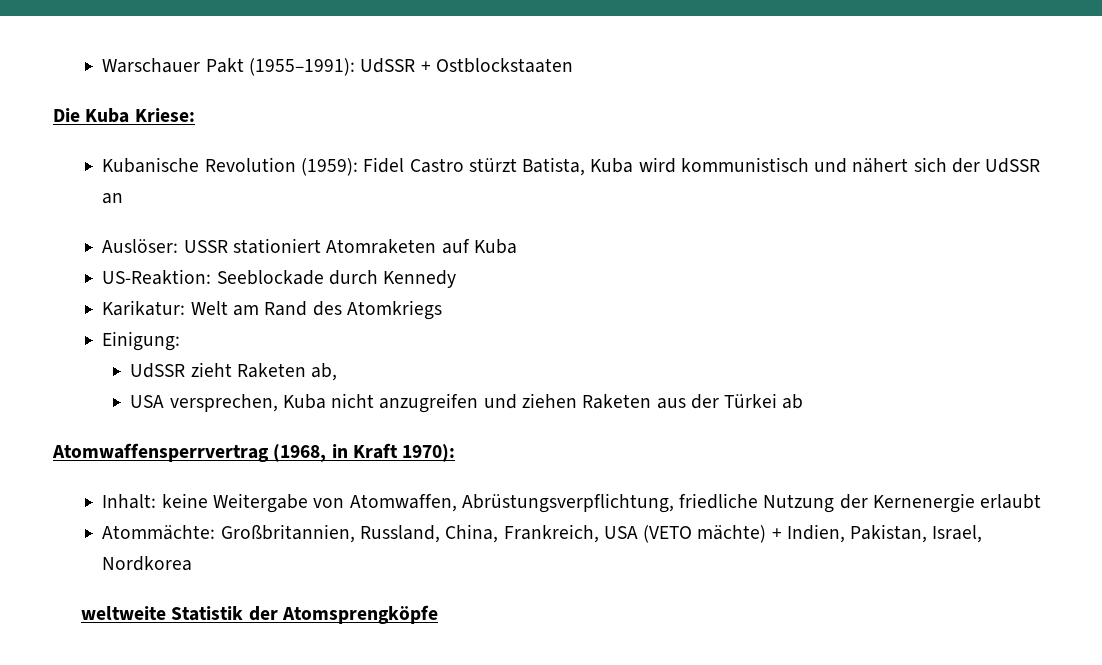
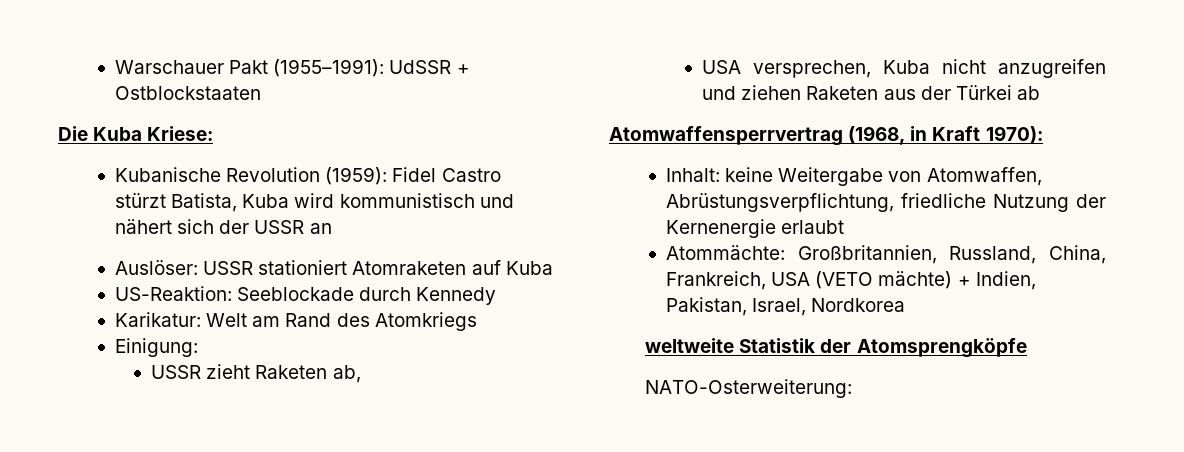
[985,158,1041,173] UdSSR -> [254,220,305,234] USSR
[130,363,186,378] UdSSR -> [151,365,202,379] USSR
(438, 614) none -> [645,379,853,398] // NATO-Osterweiterung:

